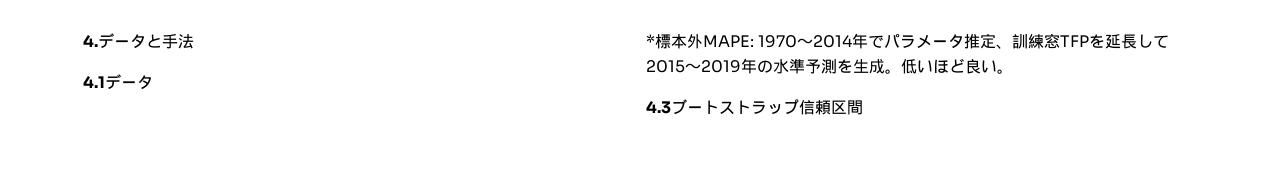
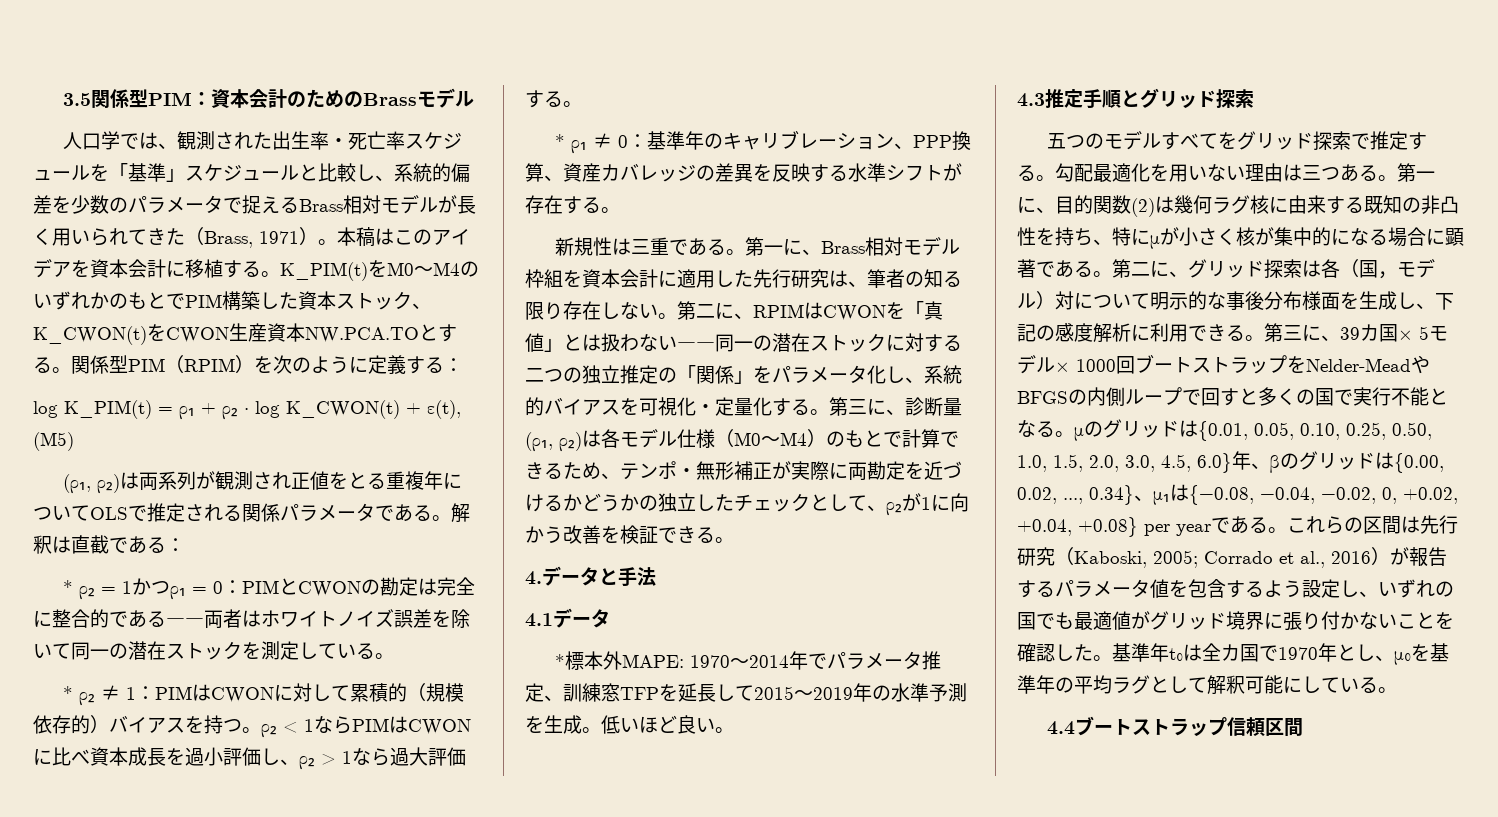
(83, 40) none -> [63,88,475,108] [63,131,463,150] [33,163,470,183] [33,195,476,214] [33,227,470,248] [33,259,479,281] [33,291,431,310] [33,323,457,345] [33,355,463,374] [33,400,461,420] [33,432,74,451] [63,471,463,494] [33,503,470,523] [33,535,185,554] [63,577,476,600] [33,609,470,629] [33,641,394,660] [63,683,465,706] [33,715,471,738] [33,747,466,770] [525,90,582,108] [555,130,972,154] [525,163,962,182] [525,195,620,214] [555,237,961,256] [525,269,962,288] [525,301,943,321] [525,333,962,352] [525,365,962,384] [525,397,962,416] [525,429,959,452] [525,461,962,481] [525,493,969,516] [525,525,734,544] 3.5関係型PIM：資本会計のためのBrassモデル // 人口学では、観測された出生率・死亡率スケジュールを「基準」スケジュールと比較し、系統的偏差を少数のパラメータで捉えるBrass相対モデルが長く用いられてきた（Brass, 1971）。本稿はこのアイデアを資本会計に移植する。K_PIM(t)をM0〜M4のいずれかのもとでPIM構築した資本ストック、K_CWON(t)をCWON生産資本NW.PCA.TOとする。関係型PIM（RPIM）を次のように定義する： // log K_PIM(t) = ρ₁ + ρ₂ · log K_CWON(t) + ε(t), (M5) // (ρ₁, ρ₂)は両系列が観測され正値をとる重複年についてOLSで推定される関係パラメータである。解釈は直截である： // * ρ₂ = 1かつρ₁ = 0：PIMとCWONの勘定は完全に整合的である――両者はホワイトノイズ誤差を除いて同一の潜在ストックを測定している。 // * ρ₂ ≠ 1：PIMはCWONに対して累積的（規模依存的）バイアスを持つ。ρ₂ < 1ならPIMはCWONに比べ資本成長を過小評価し、ρ₂ > 1なら過大評価する。 // * ρ₁ ≠ 0：基準年のキャリブレーション、PPP換算、資産カバレッジの差異を反映する水準シフトが存在する。 // 新規性は三重である。第一に、Brass相対モデル枠組を資本会計に適用した先行研究は、筆者の知る限り存在しない。第二に、RPIMはCWONを「真値」とは扱わない――同一の潜在ストックに対する二つの独立推定の「関係」をパラメータ化し、系統的バイアスを可視化・定量化する。第三に、診断量(ρ₁, ρ₂)は各モデル仕様（M0〜M4）のもとで計算できるため、テンポ・無形補正が実際に両勘定を近づけるかどうかの独立したチェックとして、ρ₂が1に向かう改善を検証できる。 //
(671, 107) none -> [1045,88,1254,109] [1047,131,1428,151] [1017,163,1435,182] [1017,195,1459,217] [1017,227,1464,249] [1017,259,1435,279] [1017,291,1454,310] [1017,323,1448,343] [1017,354,1430,374] [1017,387,1448,406] [1017,419,1432,441] [1017,451,1444,473] [1017,484,1458,505] [1017,515,1458,537] [1017,547,1447,568] [1017,579,1454,598] [1017,611,1454,631] [1017,643,1449,665] [1017,675,1397,695] [1047,721,1076,735] 推定手順とグリッド探索 // 五つのモデルすべてをグリッド探索で推定する。勾配最適化を用いない理由は三つある。第一に、目的関数(2)は幾何ラグ核に由来する既知の非凸性を持ち、特にμが小さく核が集中的になる場合に顕著である。第二に、グリッド探索は各（国，モデル）対について明示的な事後分布様面を生成し、下記の感度解析に利用できる。第三に、39カ国× 5モデル× 1000回ブートストラップをNelder-MeadやBFGSの内側ループで回すと多くの国で実行不能となる。μのグリッドは{0.01, 0.05, 0.10, 0.25, 0.50, 1.0, 1.5, 2.0, 3.0, 4.5, 6.0}年、βのグリッドは{0.00, 0.02, ..., 0.34}、μ₁は{−0.08, −0.04, −0.02, 0, +0.02, +0.04, +0.08} per yearである。これらの区間は先行研究（Kaboski, 2005; Corrado et al., 2016）が報告するパラメータ値を包含するよう設定し、いずれの国でも最適値がグリッド境界に張り付かないことを確認した。基準年t₀は全カ国で1970年とし、μ₀を基準年の平均ラグとして解釈可能にしている。 // 4.4

